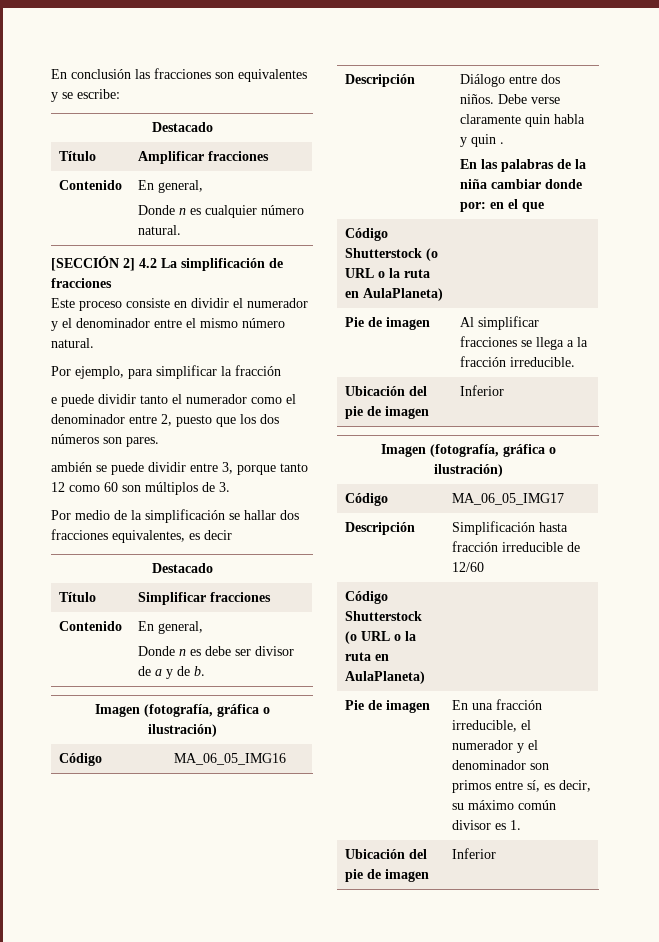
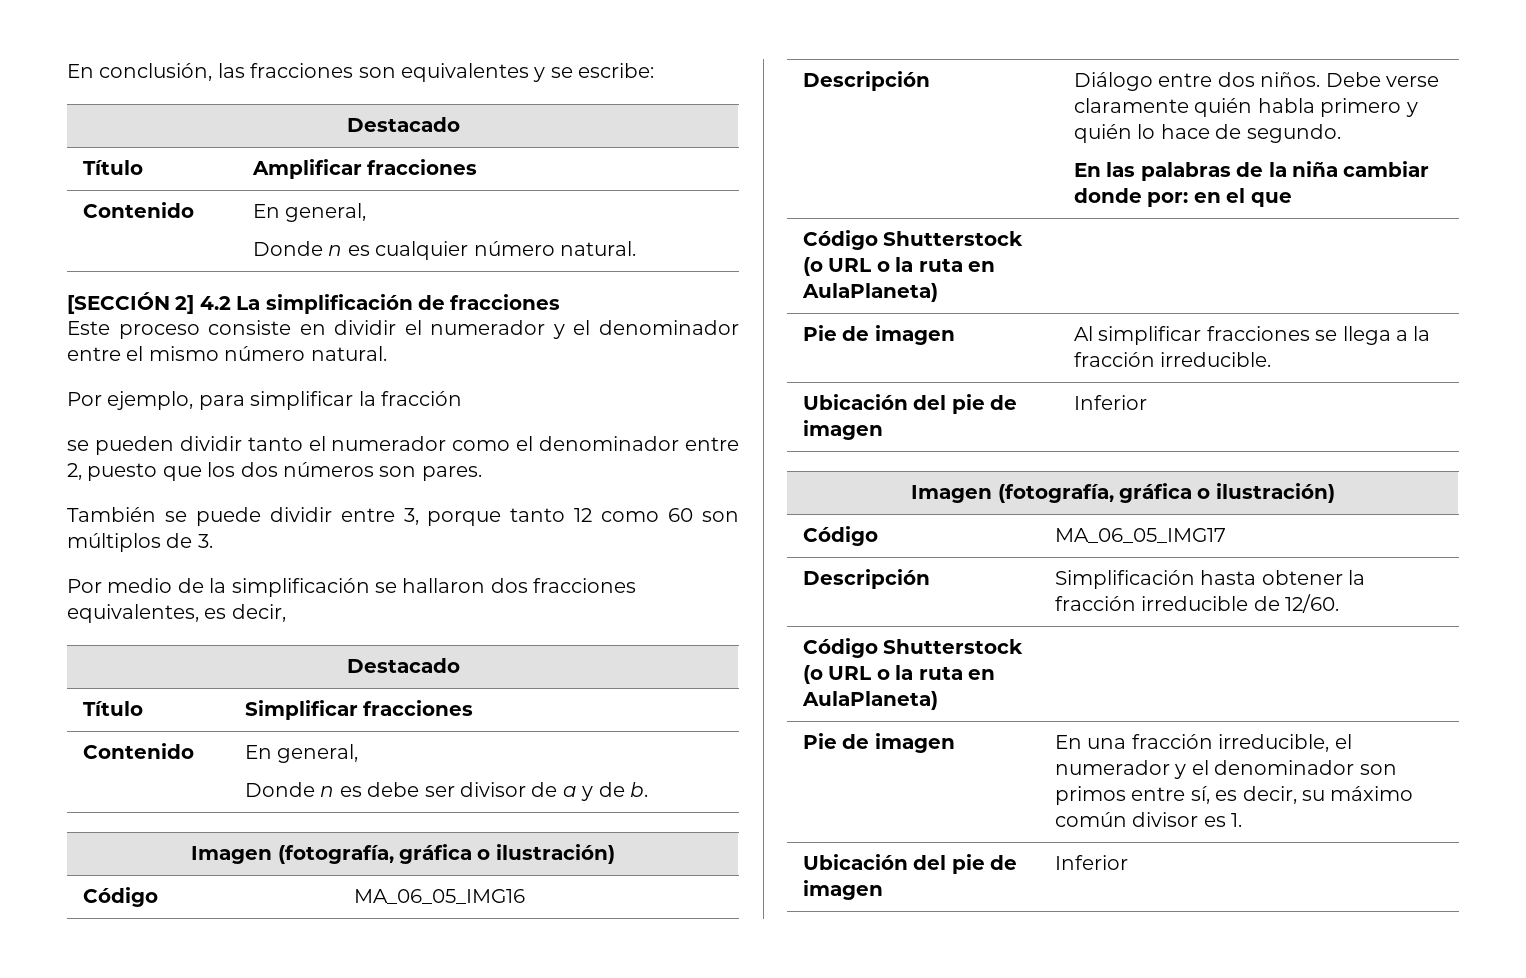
[51,69,131,79] En conclusión -> [67,63,213,81] En conclusión,
[51,394,94,407] e puede -> [67,436,174,455] se pueden
[51,462,92,472] ambién -> [67,507,156,522] También
[244,510,276,520] hallar -> [402,578,486,593] hallaron
[204,530,232,540] decir -> [231,604,286,622] decir,
[524,114,585,127] [459,134,504,147] quin habla y quin . -> [1194,98,1418,117] [1073,124,1341,143] quién habla primero y quién lo hace de segundo.
(568, 527) none -> [1261,570,1366,585] obtener la
[451,562,484,572] 12/60 -> [1285,594,1340,613] 12/60.

